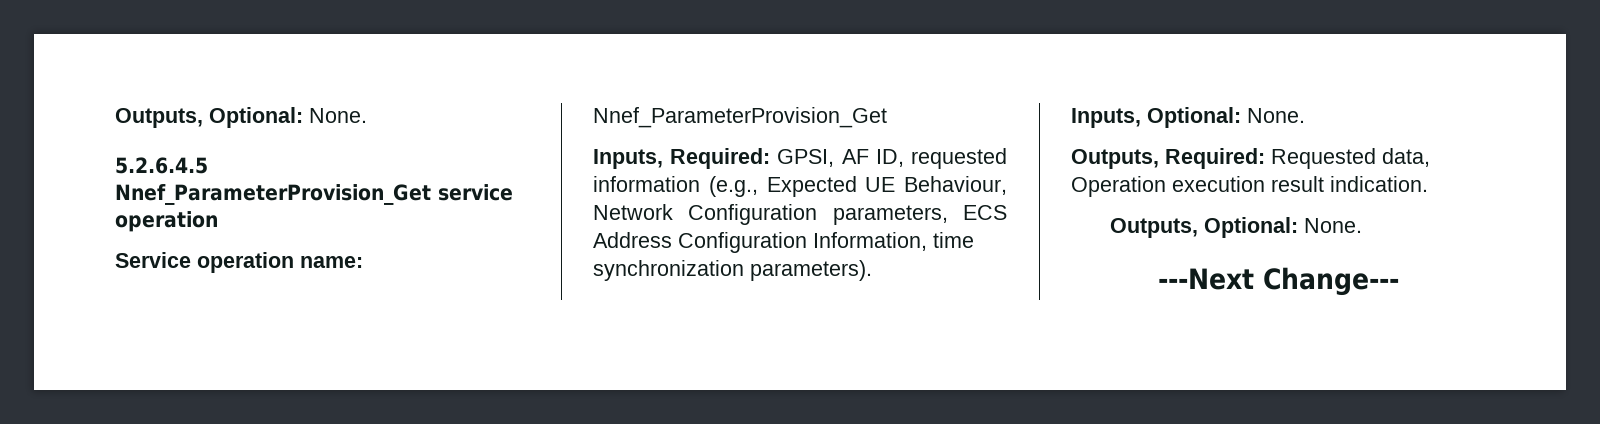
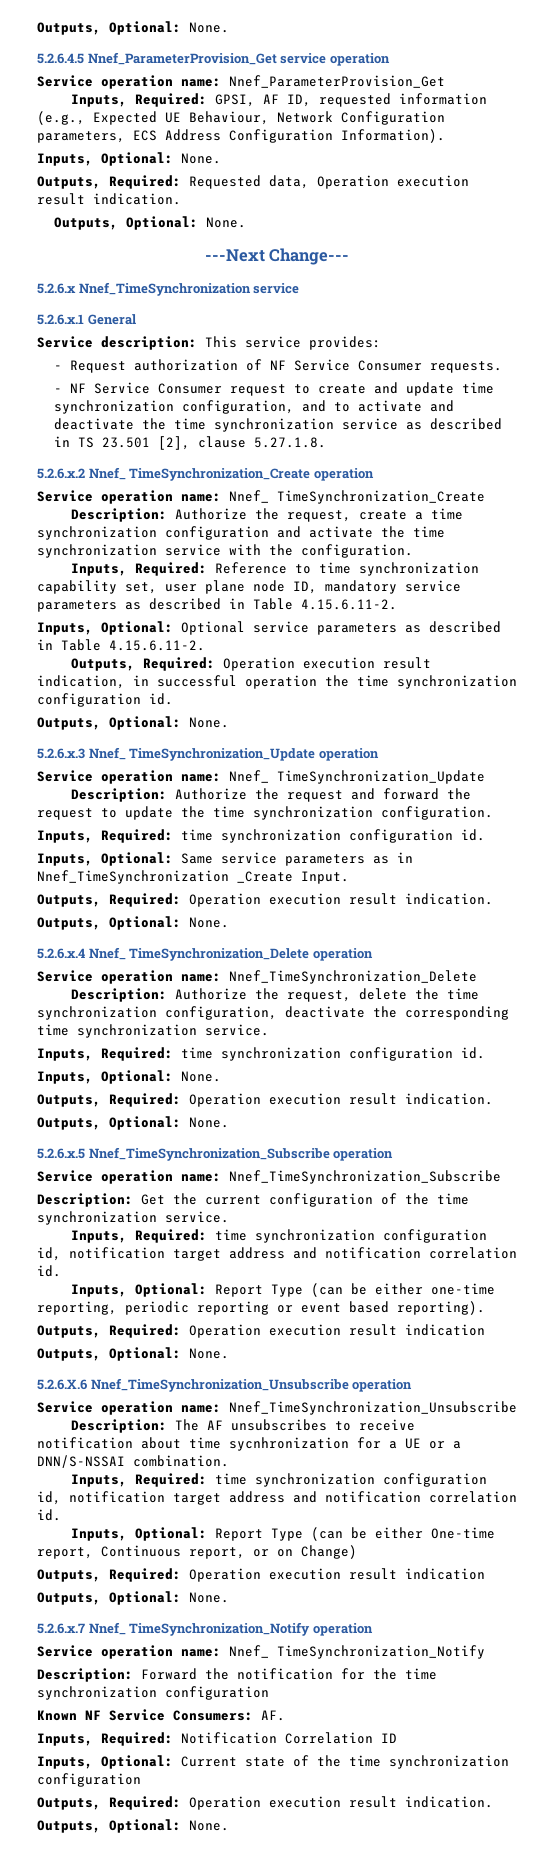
[813,232,974,251] [593,260,872,281] Information, time synchronization parameters). -> [341,129,445,143] Information).
(1399, 281) none -> [37,282,300,296] [37,314,136,325] [37,336,381,350] [54,359,503,373] [54,382,495,396] [54,400,455,414] [54,418,503,432] [54,436,327,450] [37,467,374,481] [37,490,485,504] [70,508,463,522] [37,526,445,540] [37,544,413,558] [70,562,479,576] [37,580,461,594] [37,598,397,612] [37,621,501,635] [37,639,205,651] [70,657,431,671] [37,675,517,689] [37,693,173,707] [37,716,229,730] [37,747,379,761] [37,770,485,784] [70,788,471,802] [37,806,493,820] [37,829,485,843] [37,852,413,866] [37,870,349,884] [37,893,493,907] [37,916,229,930] [37,947,373,961] [37,970,477,984] [70,988,479,1002] [37,1006,509,1020] [37,1024,269,1038] [37,1047,485,1061] [37,1070,221,1084] [37,1093,493,1107] [37,1116,229,1130] [37,1147,394,1161] [37,1170,501,1184] [37,1193,469,1207] [37,1211,229,1225] [70,1229,487,1243] [37,1247,517,1261] [37,1265,61,1277] [70,1283,495,1297] [37,1301,485,1315] [37,1324,485,1338] [37,1347,229,1361] [37,1378,413,1392] [37,1401,517,1415] [70,1419,415,1433] [37,1437,461,1451] [37,1455,229,1468] [70,1473,487,1487] [37,1491,517,1505] [37,1509,61,1521] [70,1527,495,1541] [37,1545,357,1559] [37,1568,485,1582] [37,1591,229,1605] [37,1622,373,1636] [37,1645,485,1659] [37,1668,437,1682] [37,1686,269,1700] [37,1709,285,1721] [37,1732,397,1746] [37,1755,509,1769] [37,1773,141,1787] [37,1796,493,1810] [37,1819,229,1833] // 5.2.6.x Nnef_TimeSynchronization service // 5.2.6.x.1 General // Service description: This service provides: // - Request authorization of NF Service Consumer requests. // - NF Service Consumer request to create and update time synchronization configuration, and to activate and deactivate the time synchronization service as described in TS 23.501 [2], clause 5.27.1.8. // 5.2.6.x.2 Nnef_ TimeSynchronization_Create operation // Service operation name: Nnef_ TimeSynchronization_Create // Description: Authorize the request, create a time synchronization configuration and activate the time synchronization service with the configuration. // Inputs, Required: Reference to time synchronization capability set, user plane node ID, mandatory service parameters as described in Table 4.15.6.11-2. // Inputs, Optional: Optional service parameters as described in Table 4.15.6.11-2. // Outputs, Required: Operation execution result indication, in successful operation the time synchronization configuration id. // Outputs, Optional: None. // 5.2.6.x.3 Nnef_ TimeSynchronization_Update operation // Service operation name: Nnef_ TimeSynchronization_Update // Description: Authorize the request and forward the request to update the time synchronization configuration. // Inputs, Required: time synchronization configuration id. // Inputs, Optional: Same service parameters as in Nnef_TimeSynchronization _Create Input. // Outputs, Required: Operation execution result indication. // Outputs, Optional: None. // 5.2.6.x.4 Nnef_ TimeSynchronization_Delete operation // Service operation name: Nnef_TimeSynchronization_Delete // Description: Authorize the request, delete the time synchronization configuration, deactivate the corresponding time synchronization service. // Inputs, Required: time synchronization configuration id. // Inputs, Optional: None. // Outputs, Required: Operation execution result indication. // Outputs, Optional: None. // 5.2.6.x.5 Nnef_TimeSynchronization_Subscribe operation // Service operation name: Nnef_TimeSynchronization_Subscribe // Description: Get the current configuration of the time synchronization service. // Inputs, Required: time synchronization configuration id, notification target address and notification correlation id. // Inputs, Optional: Report Type (can be either one-time reporting, periodic reporting or event based reporting). // Outputs, Required: Operation execution result indication // Outputs, Optional: None. // 5.2.6.X.6 Nnef_TimeSynchronization_Unsubscribe operation // Service operation name: Nnef_TimeSynchronization_Unsubscribe // Description: The AF unsubscribes to receive notification about time sycnhronization for a UE or a DNN/S-NSSAI combination. // Inputs, Required: time synchronization configuration id, notification target address and notification correlation id. // Inputs, Optional: Report Type (can be either One-time report, Continuous report, or on Change) // Outputs, Required: Operation execution result indication // Outputs, Optional: None. // 5.2.6.x.7 Nnef_ TimeSynchronization_Notify operation // Service operation name: Nnef_ TimeSynchronization_Notify // Description: Forward the notification for the time synchronization configuration // Known NF Service Consumers: AF. // Inputs, Required: Notification Correlation ID // Inputs, Optional: Current state of the time synchronization configuration // Outputs, Required: Operation execution result indication. // Outputs, Optional: None.

